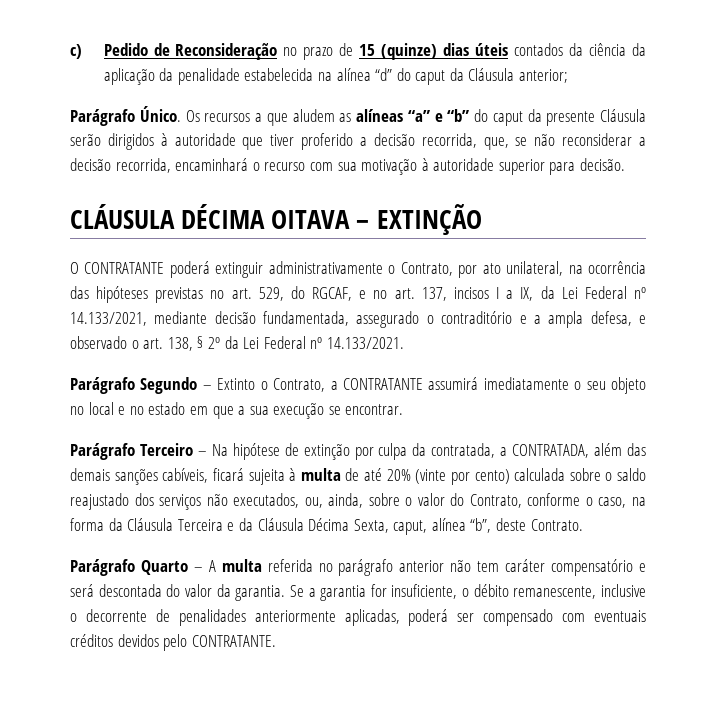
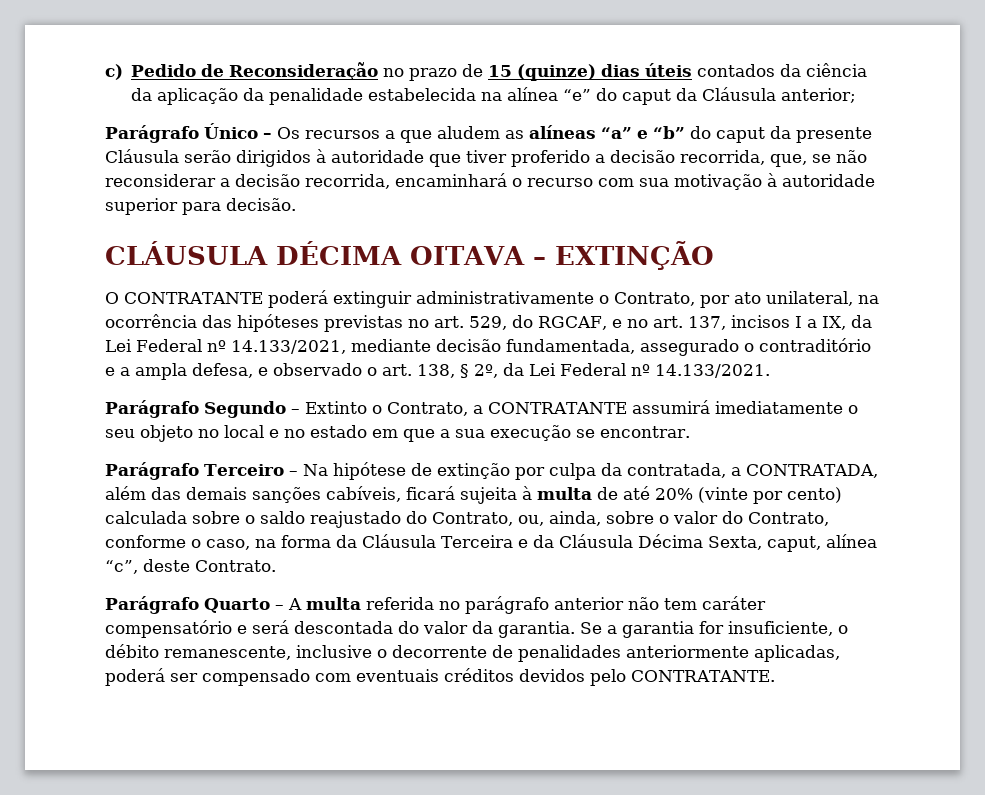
[375,68,393,81] “d” -> [563,89,592,101] “e”
[139,106,181,122] Único. -> [204,123,272,139] Único –
[207,337,220,349] 2º -> [474,364,498,378] 2º,
[134,493,300,510] dos serviços não executados, -> [406,511,513,526] do Contrato,
[470,518,492,533] “b”, -> [105,560,138,574] “c”,

